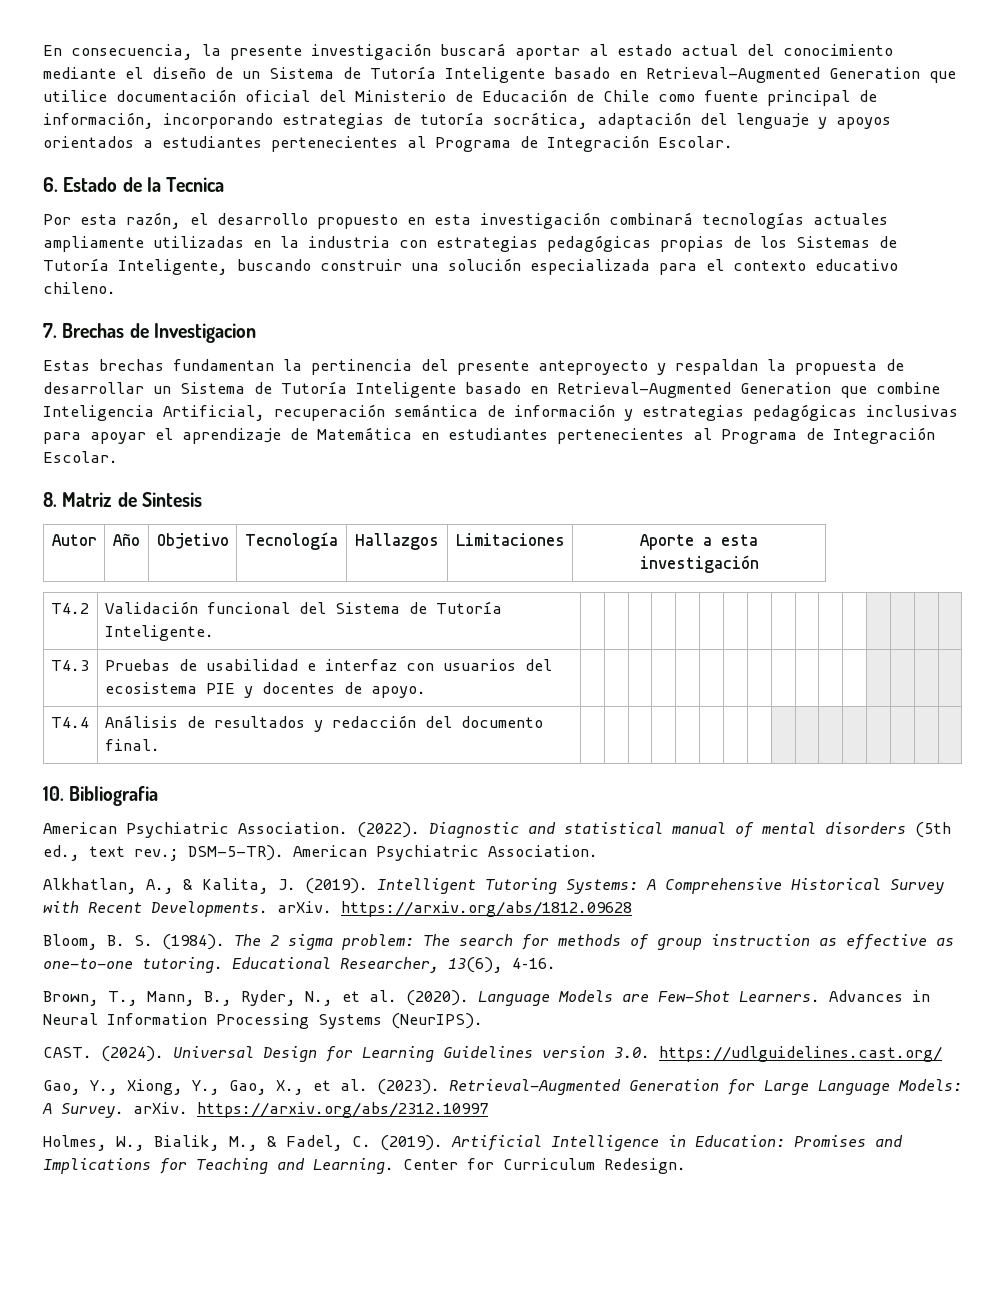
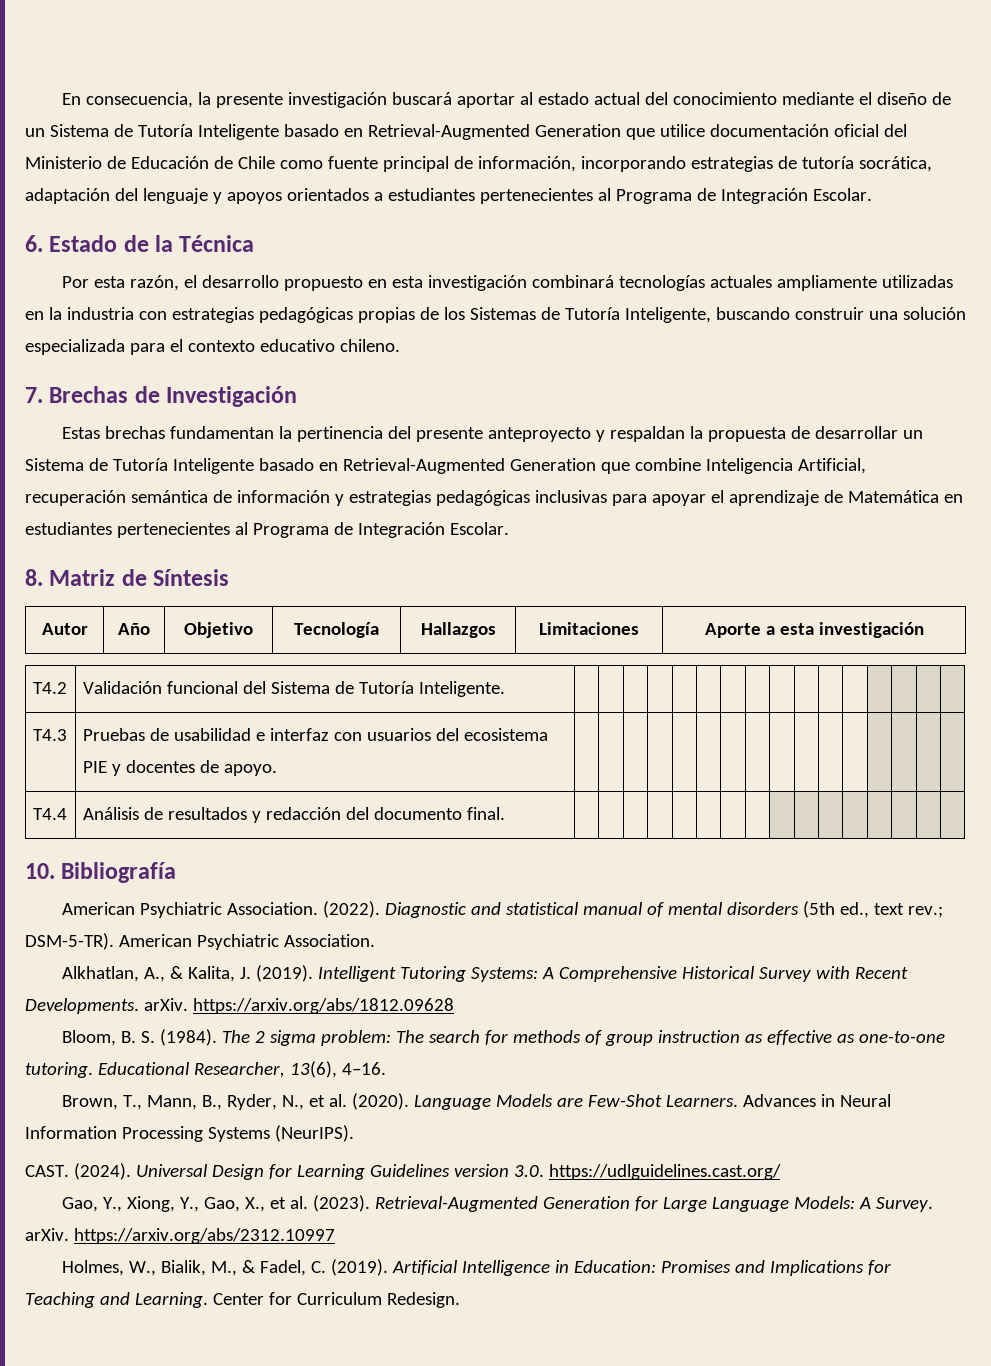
[166,177,225,192] Tecnica -> [179,235,255,252] Técnica
[153,323,256,343] Investigacion -> [166,386,298,407] Investigación
[141,492,202,507] Sintesis -> [153,569,230,586] Síntesis
[69,786,159,806] Bibliografia -> [61,862,177,883] Bibliografía

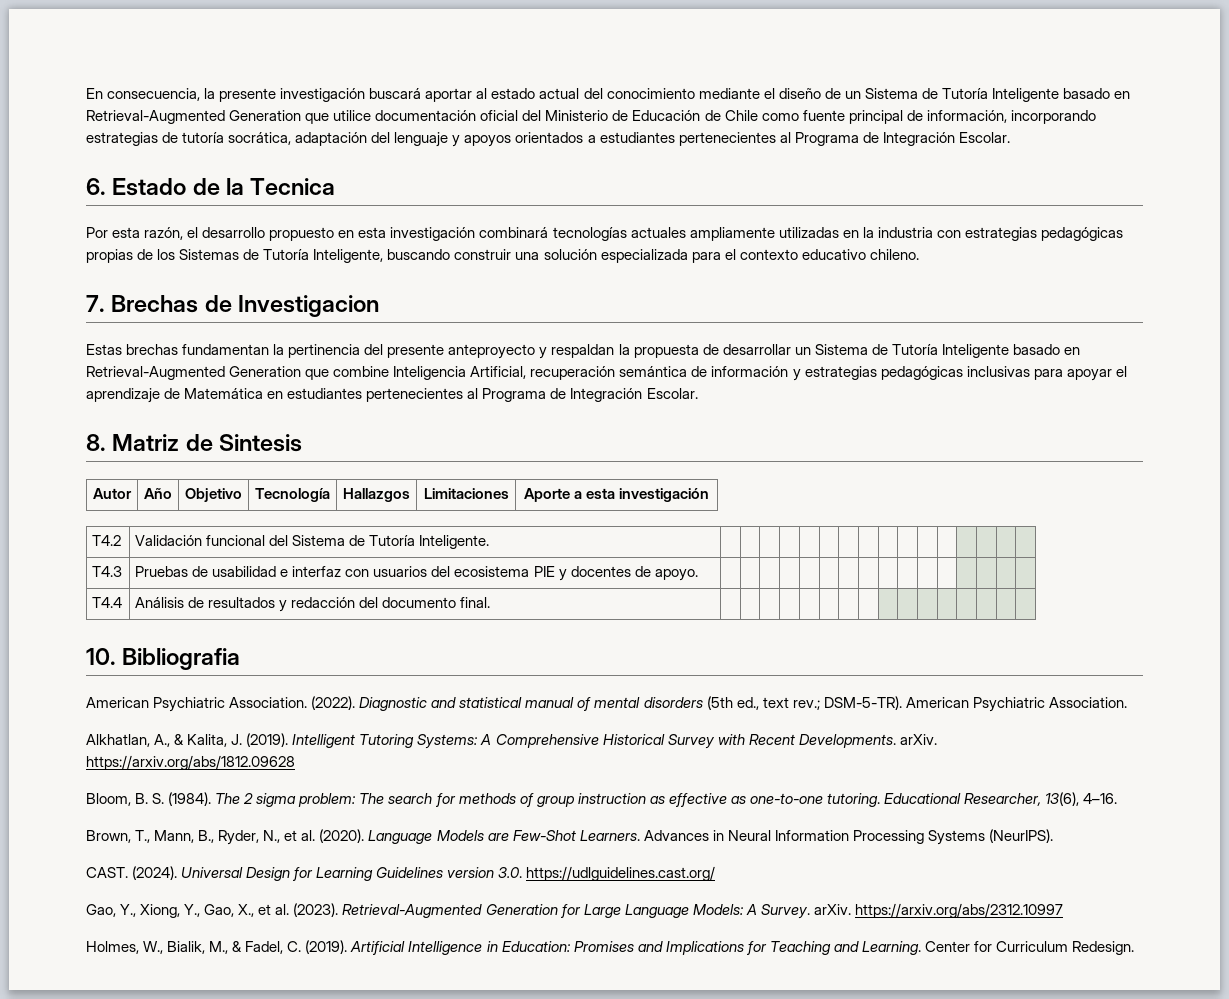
[179,235,255,252] Técnica -> [250,178,336,195] Tecnica
[166,386,298,407] Investigación -> [238,295,380,317] Investigacion
[153,569,230,586] Síntesis -> [219,434,303,452] Sintesis
[61,862,177,883] Bibliografía -> [122,648,241,670] Bibliografia

